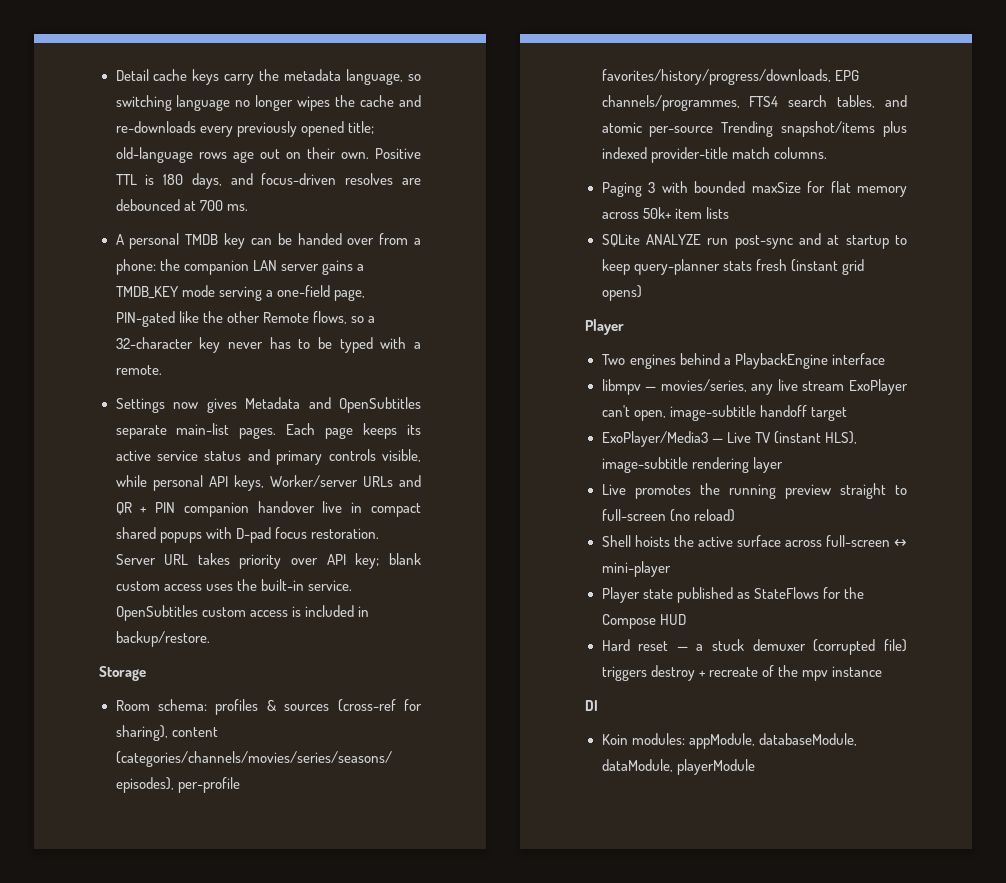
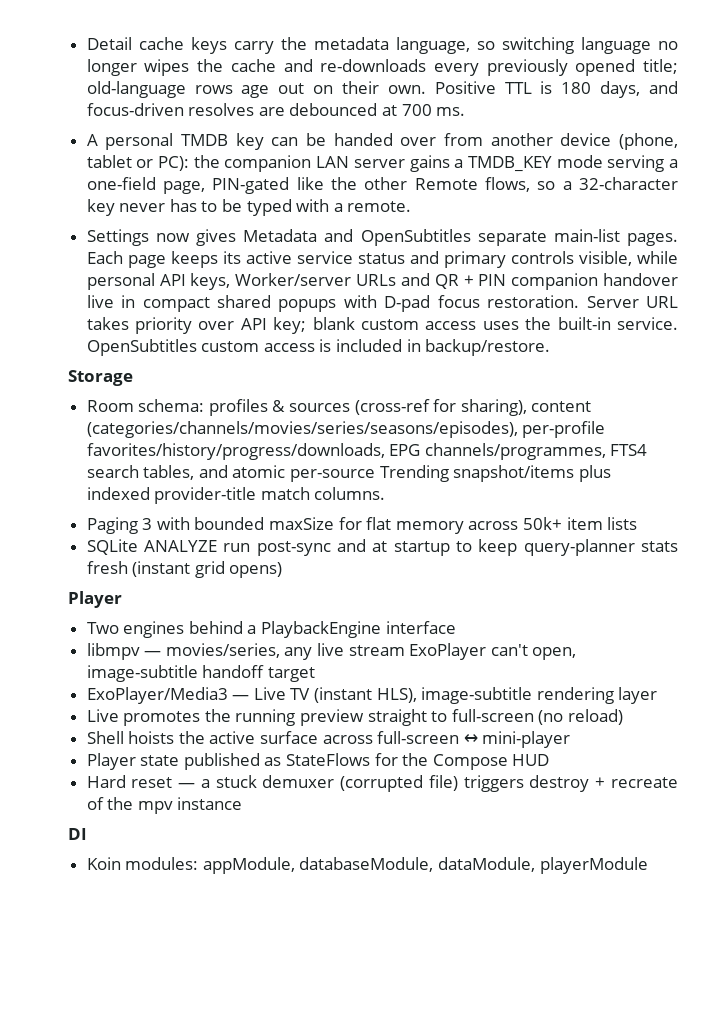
[414,238,421,245] [115,259,156,275] a phone: -> [490,133,679,150] [86,155,190,171] another device (phone, tablet or PC):

